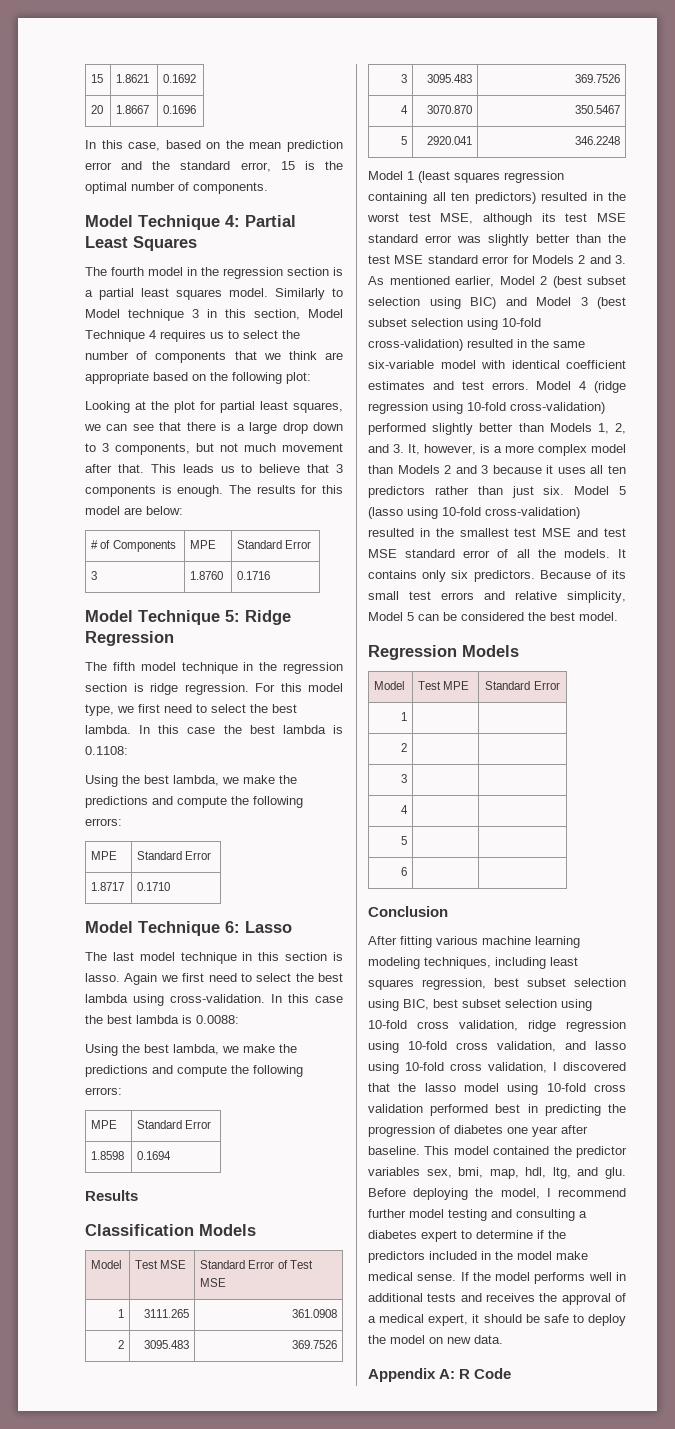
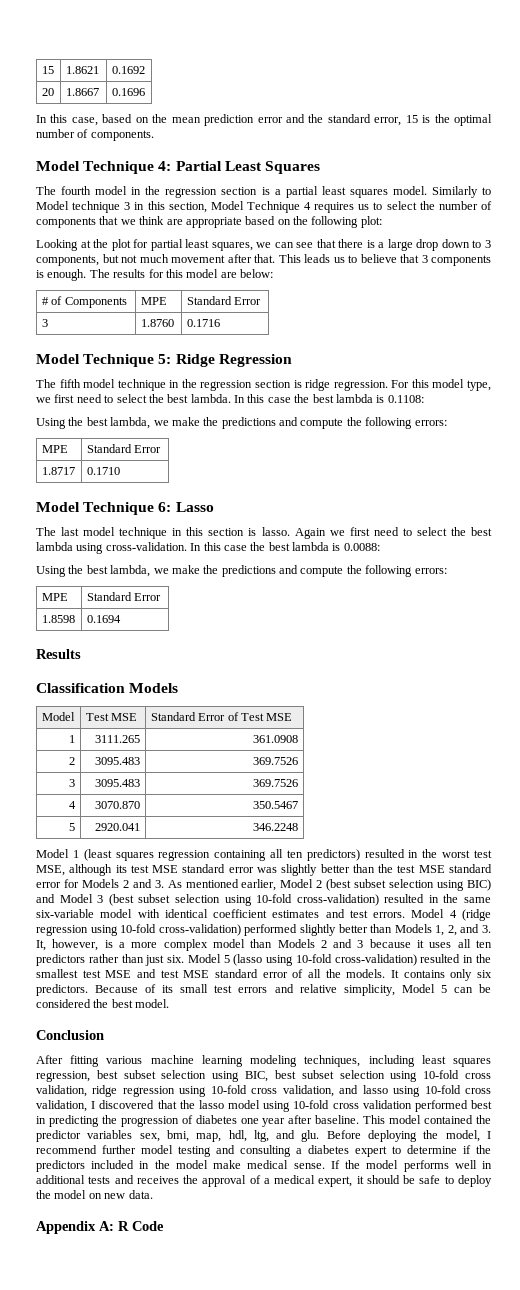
[368,645,519,660] [374,681,406,690] [418,681,470,690] [485,681,560,690] [400,712,407,721] [400,743,407,752] [400,774,407,783] [400,805,408,814] [400,836,407,845] [400,867,407,876] // Regression Models // Model | Test MPE | Standard Error // 1 | | // 2 | | // 3 | | // 4 | | // 5 | | // 6 | | -> (170, 1003) none

